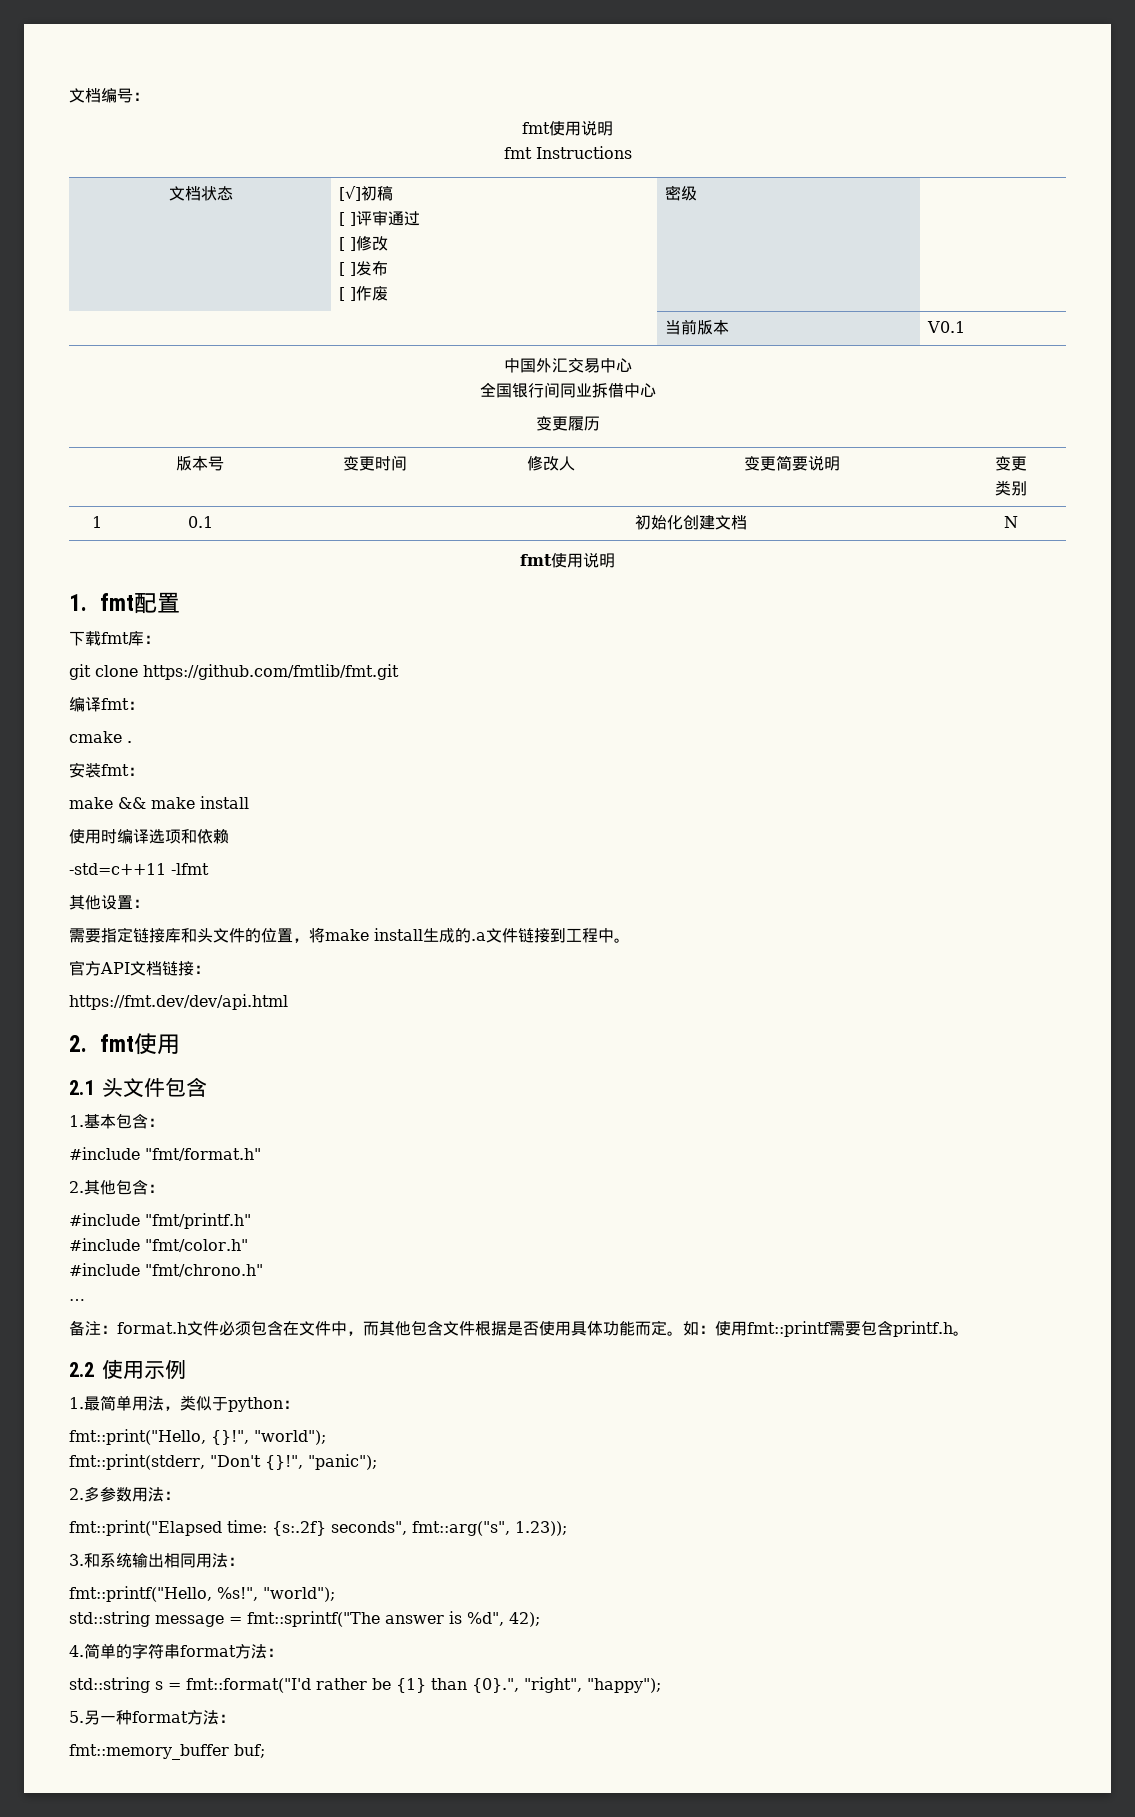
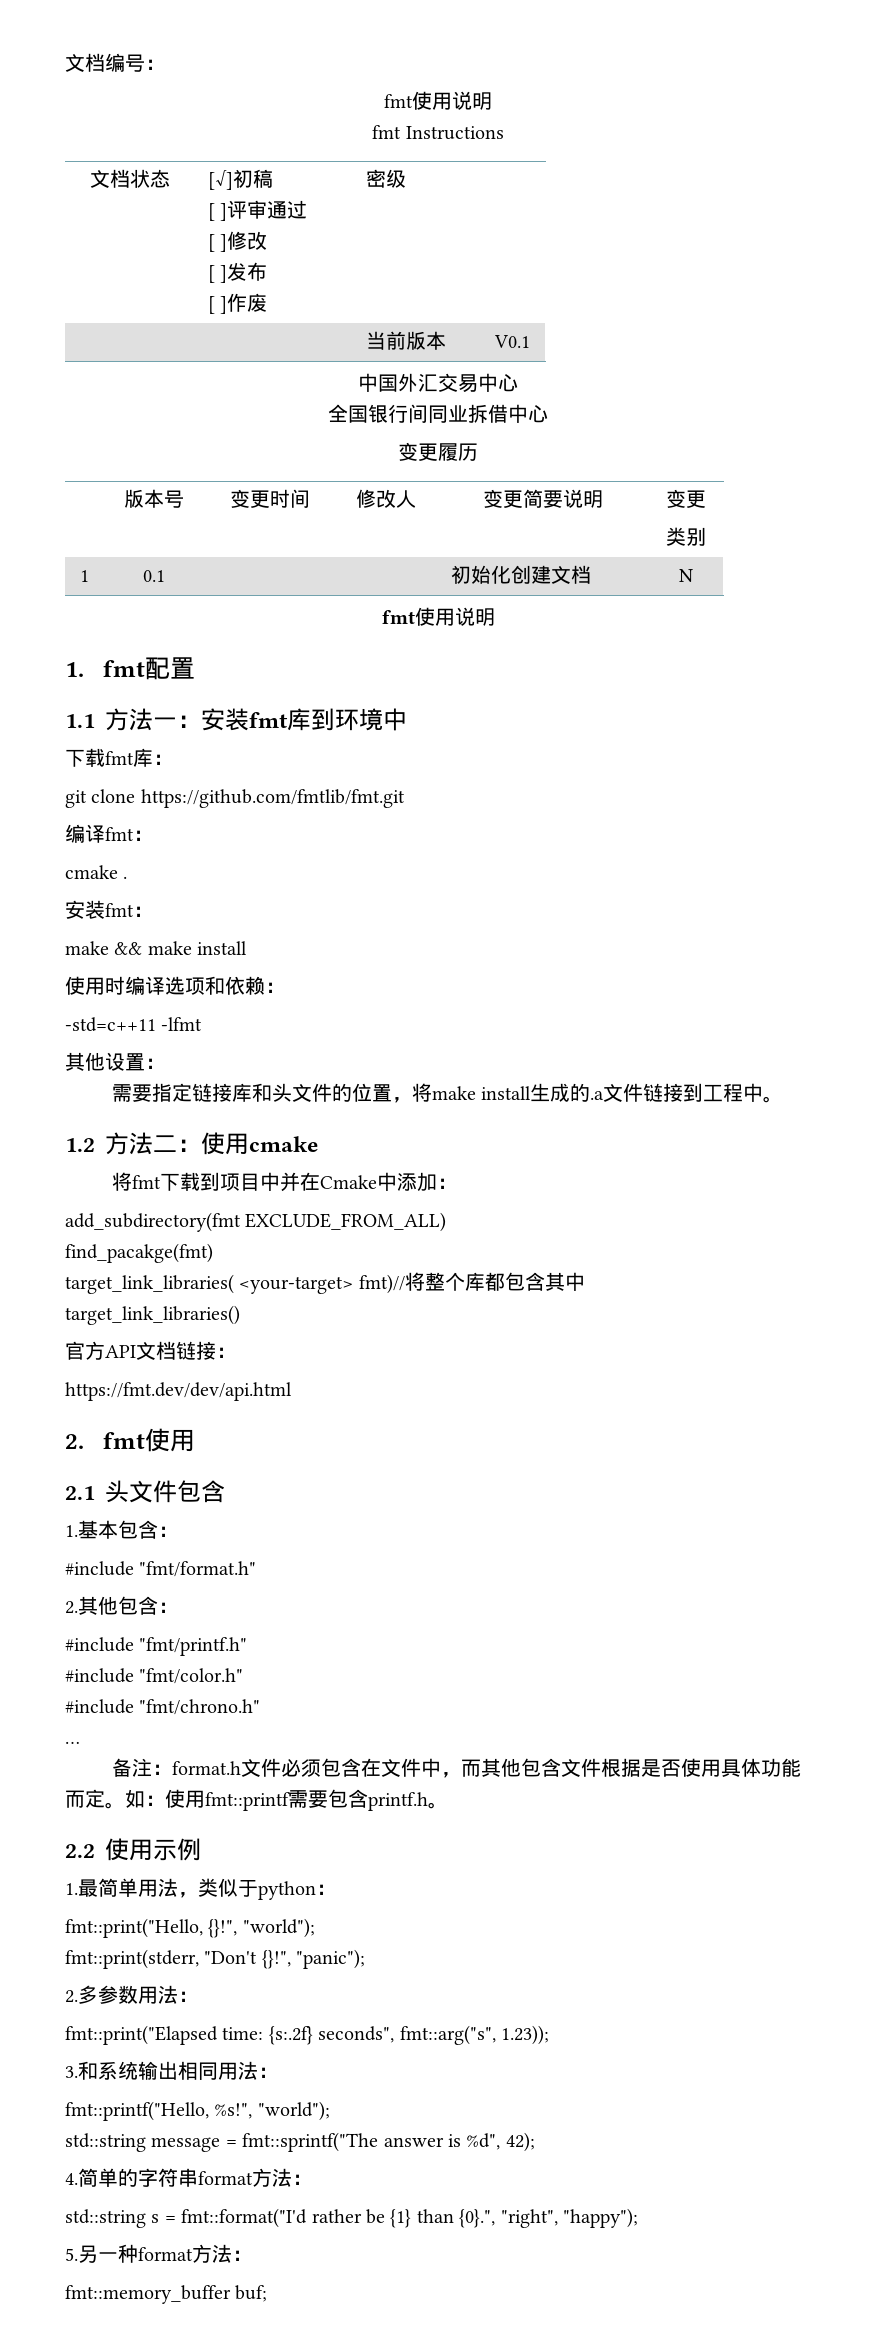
(181, 602) none -> [65,708,407,731] // 1.1方法一：安装fmt库到环境中
(229, 836) none -> [265,982,285,993] ：
(630, 940) none -> [65,1132,318,1155] [111,1172,457,1192] [65,1212,447,1232] [65,1243,213,1263] [65,1272,585,1294] [65,1305,240,1325] // 1.2方法二：使用cmake // 将fmt下载到项目中并在Cmake中添加： // add_subdirectory(fmt EXCLUDE_FROM_ALL) // find_pacakge(fmt) // target_link_libraries( <your-target> fmt)//将整个库都包含其中 // target_link_libraries()

